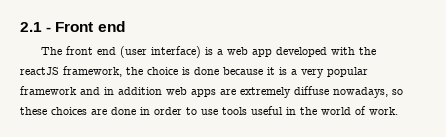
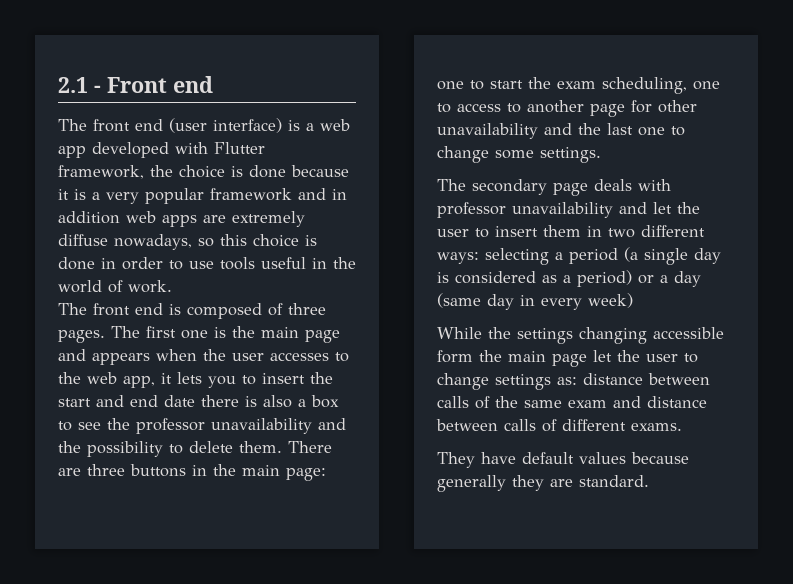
[358,47,376,55] [20,67,59,75] the reactJS -> [214,142,265,154] Flutter
[20,107,107,115] these choices are -> [220,234,317,247] this choice is
(398, 111) none -> [58,303,326,319] [58,326,340,343] [58,349,349,365] [58,372,333,388] [58,395,339,408] [58,418,346,434] [58,441,332,457] [58,464,326,481] [437,77,720,94] [437,100,697,117] [437,123,685,139] [437,146,601,163] [437,179,671,196] [437,202,700,218] [437,225,705,238] [437,247,721,265] [437,270,701,287] [437,293,633,310] [437,327,724,344] [437,350,698,367] [437,373,710,390] [437,396,707,409] [436,419,682,432] [437,452,689,468] [437,475,649,492] // The front end is composed of three pages. The first one is the main page and appears when the user accesses to the web app, it lets you to insert the start and end date there is also a box to see the professor unavailability and the possibility to delete them. There are three buttons in the main page: one to start the exam scheduling, one to access to another page for other unavailability and the last one to change some settings. // The secondary page deals with professor unavailability and let the user to insert them in two different ways: selecting a period (a single day is considered as a period) or a day (same day in every week) // While the settings changing accessible form the main page let the user to change settings as: distance between calls of the same exam and distance between calls of different exams. // They have default values because generally they are standard.

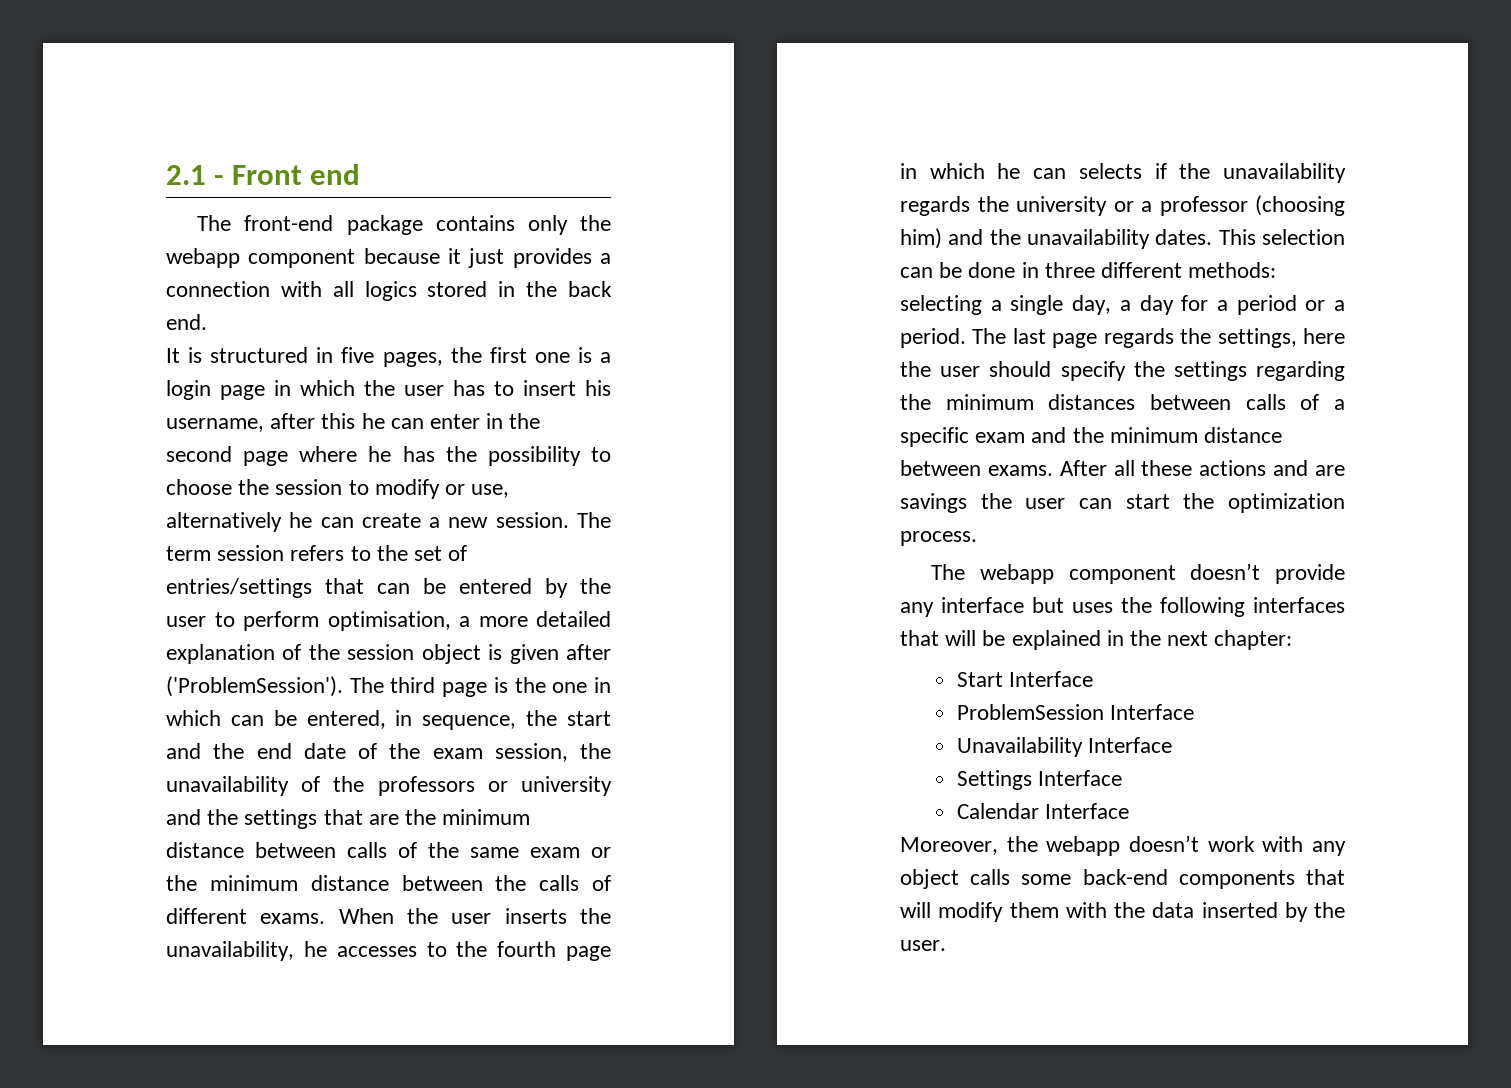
[93,118,350,133] [58,142,265,158] [58,165,349,179] [58,188,347,204] [58,211,305,227] [58,234,317,250] [58,257,356,270] [58,280,172,293] [58,303,326,319] [58,326,340,343] [58,349,349,365] [58,372,305,388] front end (user interface) is a web app developed with Flutter framework, the choice is done because it is a very popular framework and in addition web apps are extremely diffuse nowadays, so this choice is done in order to use tools useful in the world of work. // The front end is composed of three pages. The first one is the main page and appears when the user accesses to the web app, it lets you to insert -> [244,215,611,235] [166,248,611,268] [166,281,612,301] [166,314,207,330] [166,347,612,367] [166,380,611,400] [166,413,541,432] [166,446,611,466] [166,479,510,499] [166,512,611,532] [166,545,468,561] [166,578,611,598] [166,611,611,631] [166,644,611,664] [166,676,611,697] [166,710,517,730] front-end package contains only the webapp component because it just provides a connection with all logics stored in the back end. // It is structured in five pages, the first one is a login page in which the user has to insert his username, after this he can enter in the second page where he has the possibility to choose the session to modify or use, alternatively he can create a new session. The term session refers to the set of entries/settings that can be entered by the user to perform optimisation, a more detailed explanation of the session object is given after ('ProblemSession'). The third page is the one in which can be entered, in sequence,
(124, 401) none -> [213,743,245,759] the
[201,395,339,408] [58,418,346,434] [58,441,332,457] [58,464,326,481] [437,77,720,94] [437,100,697,117] [437,123,685,139] [437,146,601,163] [437,179,671,196] [437,202,700,218] [437,225,705,238] [437,247,721,265] [437,270,701,287] [437,293,633,310] [437,327,724,344] [437,350,698,367] [437,373,577,390] there is also a box to see the professor unavailability and the possibility to delete them. There are three buttons in the main page: one to start the exam scheduling, one to access to another page for other unavailability and the last one to change some settings. // The secondary page deals with professor unavailability and let the user to insert them in two different ways: selecting a period (a single day is considered as a period) or a day (same day in every week) // While the settings changing accessible form the main page let the user to change settings as: -> [358,743,611,762] [166,776,612,796] [166,809,531,829] of the exam session, the unavailability of the professors or university and the settings that are the minimum
[613,396,707,408] [436,419,498,431] and distance between -> [591,847,611,858] [166,875,527,891] or the minimum distance between the
[437,452,689,468] [437,475,649,492] // They have default values because generally they are standard. -> [338,908,611,924] [166,941,611,961] [900,163,1346,183] [900,195,1345,216] [900,228,1345,249] [900,262,1277,278] [900,295,1345,315] [900,328,1345,348] [900,361,1345,381] [900,394,1345,410] [900,427,1283,447] [900,460,1345,476] [900,493,1345,513] [900,531,977,546] [931,563,1345,584] [900,597,1345,617] [900,630,1293,650] [957,671,1094,687] [957,704,1195,720] [957,737,1173,757] [957,770,1123,790] [957,803,1130,819] [900,835,1346,856] [900,869,1345,889] [900,902,1345,922] [900,940,946,951] When the user inserts the unavailability, he accesses to the fourth page in which he can selects if the unavailability regards the university or a professor (choosing him) and the unavailability dates. This selection can be done in three different methods: selecting a single day, a day for a period or a period. The last page regards the settings, here the user should specify the settings regarding the minimum distances between calls of a specific exam and the minimum distance between exams. After all these actions and are savings the user can start the optimization process. // The webapp component doesn’t provide any interface but uses the following interfaces that will be explained in the next chapter: // Start Interface // ProblemSession Interface // Unavailability Interface // Settings Interface // Calendar Interface // Moreover, the webapp doesn’t work with any object calls some back-end components that will modify them with the data inserted by the user.

